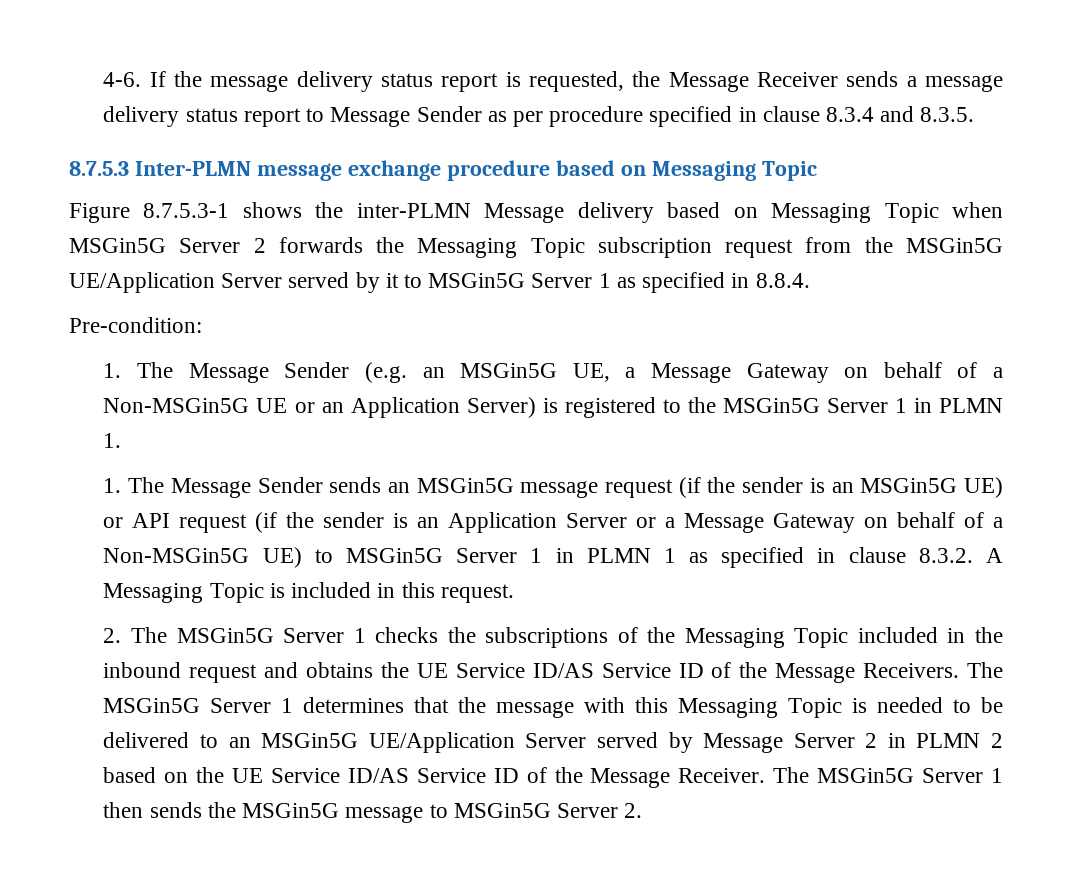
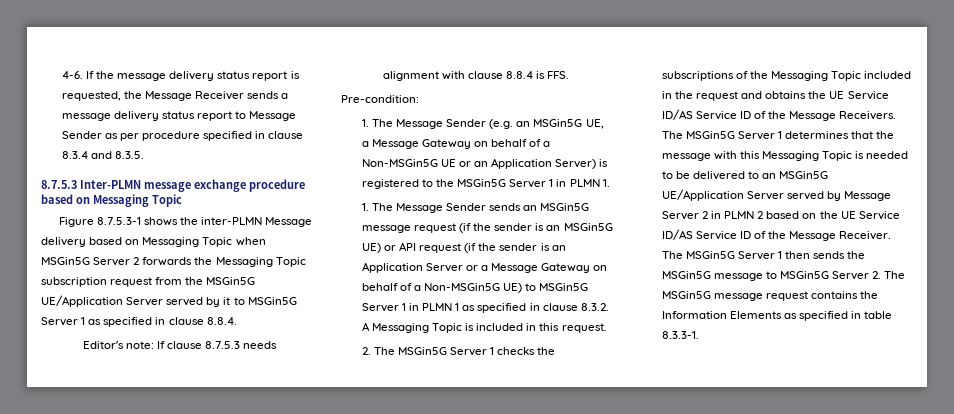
(750, 280) none -> [168,317,204,325] clause
(810, 280) none -> [82,341,278,349] [382,71,570,81] // Editor's note: If clause 8.7.5.3 needs alignment with clause 8.8.4 is FFS.
[103,662,182,678] inbound -> (693, 95) none
(643, 810) none -> [884,271,906,279] [661,291,879,301] [661,311,893,321] [661,331,699,339] The MSGin5G message request contains the Information Elements as specified in table 8.3.3-1.

